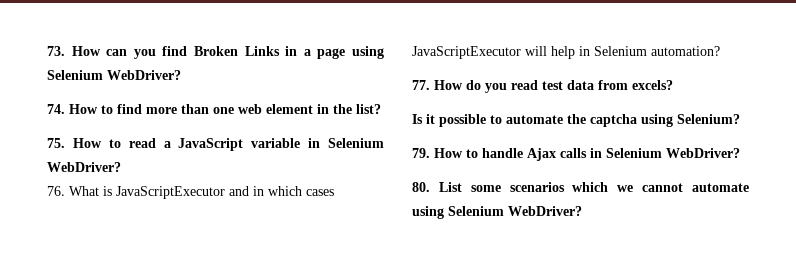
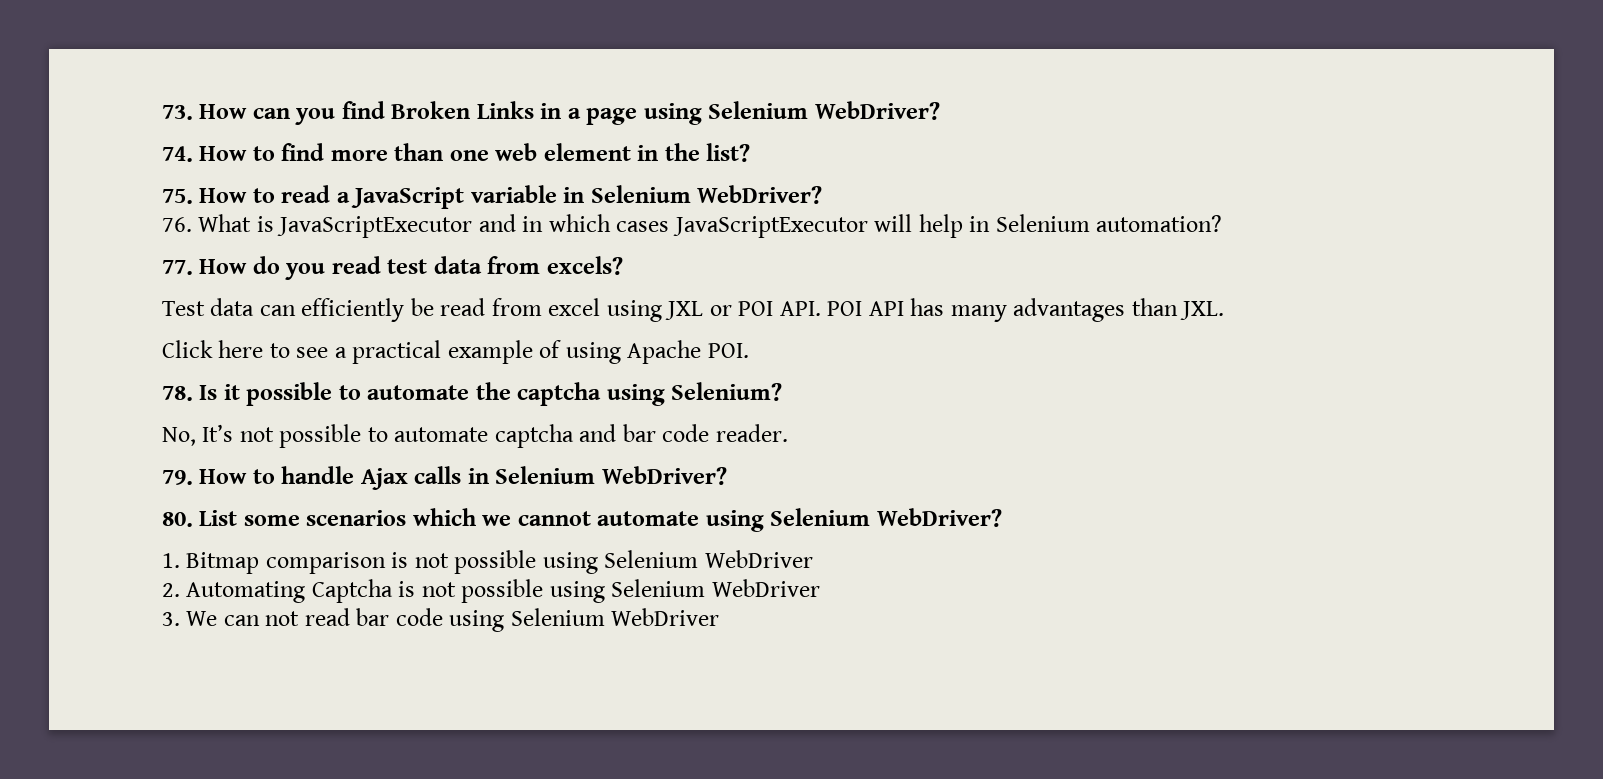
(673, 85) none -> [162,298,1225,322] [162,340,749,364] [162,386,193,401] Test data can efficiently be read from excel using JXL or POI API. POI API has many advantages than JXL. // Click here to see a practical example of using Apache POI. // 78.
(740, 119) none -> [162,424,788,448] // No, It’s not possible to automate captcha and bar code reader.
(582, 211) none -> [162,550,813,574] [162,579,820,603] [162,608,720,632] // 1. Bitmap comparison is not possible using Selenium WebDriver // 2. Automating Captcha is not possible using Selenium WebDriver // 3. We can not read bar code using Selenium WebDriver

